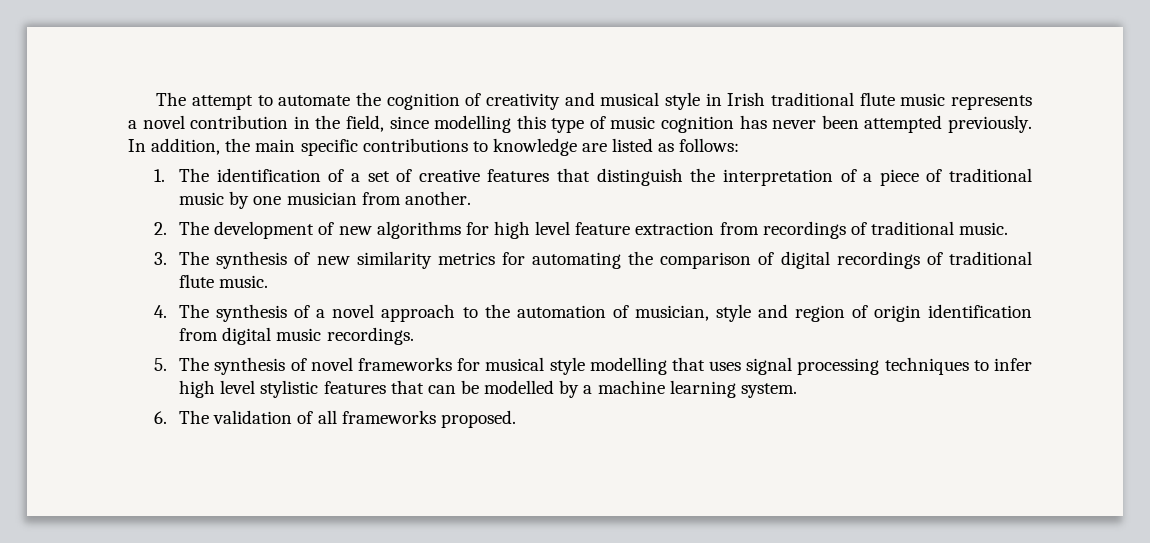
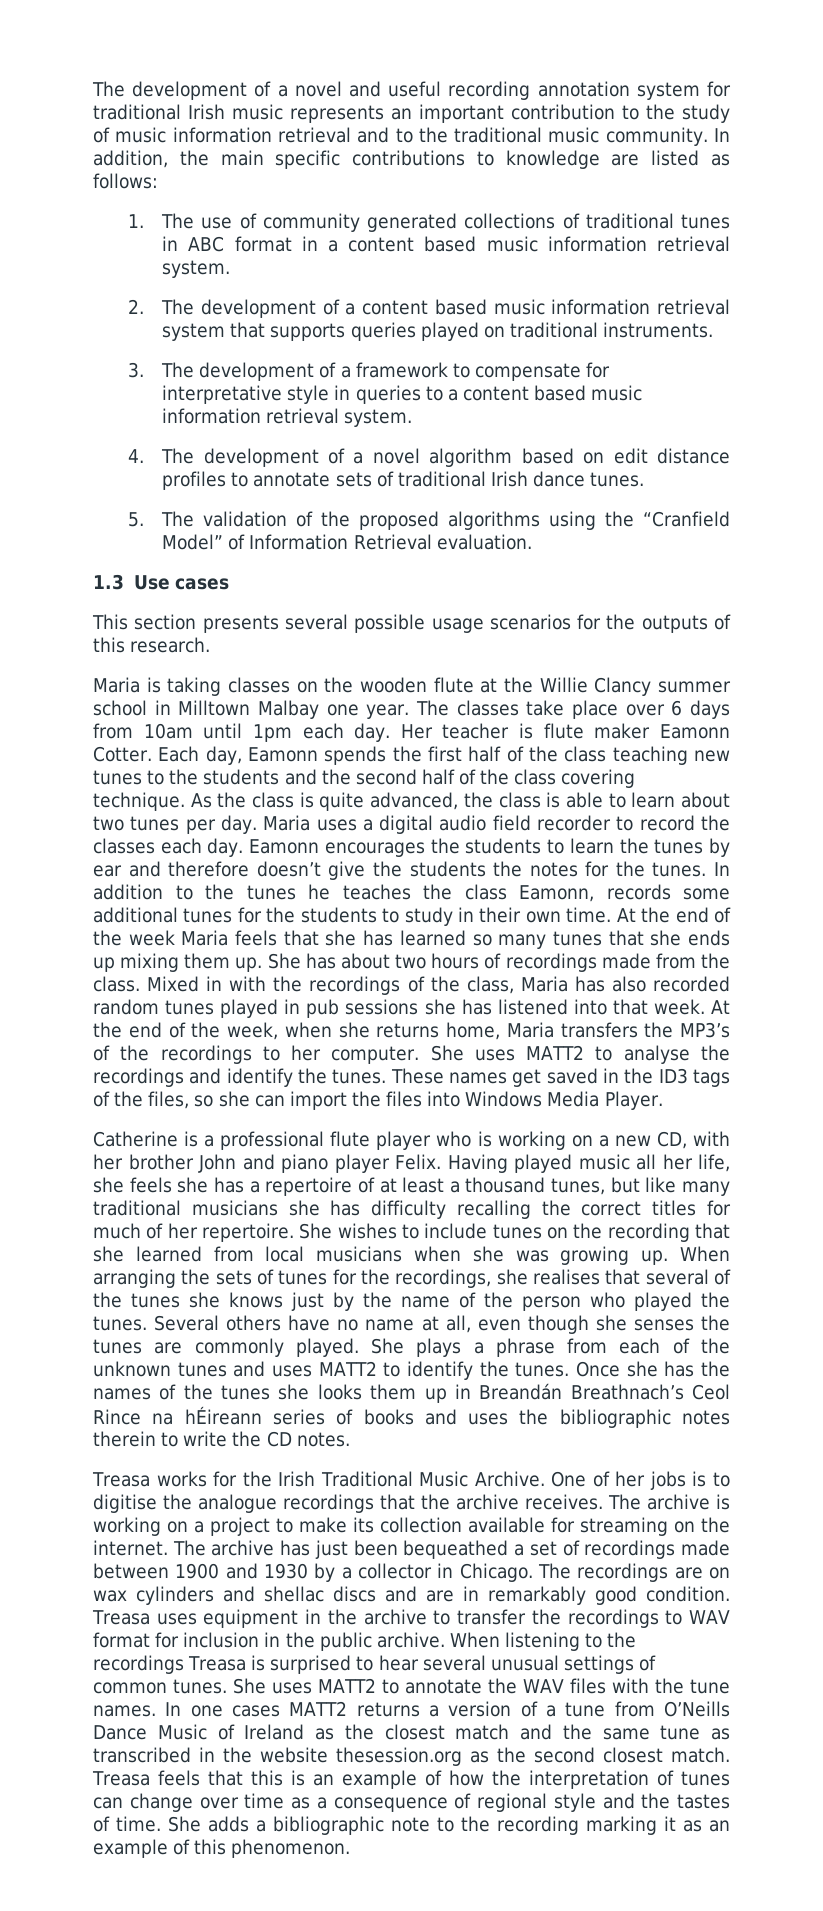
[156,92,1032,110] [128,115,1032,133] The attempt to automate the cognition of creativity and musical style in Irish traditional flute music represents a novel contribution in the field, since modelling this type of music cognition has never been attempted previously. -> [92,81,732,100] [93,104,730,123] [93,127,708,146] The development of a novel and useful recording annotation system for traditional Irish music represents an important contribution to the study of music information retrieval and to the traditional music community.
[216,168,1032,186] [179,191,471,209] [153,221,1009,239] [153,251,1032,269] [179,274,269,288] identification of a set of creative features that distinguish the interpretation of a piece of traditional music by one musician from another. // 2. The development of new algorithms for high level feature extraction from recordings of traditional music. // 3. The synthesis of new similarity metrics for automating the comparison of digital recordings of traditional flute music. -> [201,213,730,232] [162,236,731,252] [162,260,231,278] [127,299,730,318] [162,322,714,341] [127,362,611,381] [162,385,643,404] [162,408,413,427] use of community generated collections of traditional tunes in ABC format in a content based music information retrieval system. // 2. The development of a content based music information retrieval system that supports queries played on traditional instruments. // 3. The development of a framework to compensate for interpretative style in queries to a content based music information retrieval system.
[216,304,1032,322] [179,327,414,345] [153,357,1033,375] [179,380,797,398] [153,410,516,428] synthesis of a novel approach to the automation of musician, style and region of origin identification from digital music recordings. // 5. The synthesis of novel frameworks for musical style modelling that uses signal processing techniques to infer high level stylistic features that can be modelled by a machine learning system. // 6. The validation of all frameworks proposed. -> [203,448,731,467] [162,471,645,490] [127,511,731,530] [162,534,532,550] [93,574,229,590] [92,614,731,633] [93,637,211,653] [93,677,731,696] [93,700,730,719] [93,723,730,742] [93,746,730,765] [93,769,636,788] [93,792,730,811] [93,815,730,834] [93,838,730,857] [93,861,730,880] [93,884,730,902] [93,907,732,926] [93,930,730,949] [93,953,730,972] [93,976,730,995] [93,999,731,1018] [93,1022,730,1040] [93,1045,730,1064] [93,1068,731,1087] [93,1091,663,1110] [93,1131,731,1150] [93,1154,731,1173] [93,1177,730,1196] [93,1200,731,1219] [93,1223,730,1242] [93,1246,730,1265] [93,1269,731,1288] [93,1292,730,1311] [93,1315,730,1334] [93,1338,730,1357] [93,1361,730,1380] [93,1383,730,1403] [93,1406,730,1428] [93,1431,350,1447] [92,1471,731,1490] [93,1494,730,1513] [93,1517,730,1536] [93,1540,731,1559] [93,1563,730,1582] [93,1586,730,1605] [92,1609,731,1628] [93,1632,637,1651] [93,1655,657,1674] [93,1678,730,1694] [93,1701,730,1717] [93,1724,730,1740] [93,1747,730,1766] [92,1770,730,1789] [93,1793,730,1812] [93,1816,730,1835] [93,1839,351,1858] development of a novel algorithm based on edit distance profiles to annotate sets of traditional Irish dance tunes. // 5. The validation of the proposed algorithms using the “Cranfield Model” of Information Retrieval evaluation. // 1.3 Use cases // This section presents several possible usage scenarios for the outputs of this research. // Maria is taking classes on the wooden flute at the Willie Clancy summer school in Milltown Malbay one year. The classes take place over 6 days from 10am until 1pm each day. Her teacher is flute maker Eamonn Cotter. Each day, Eamonn spends the first half of the class teaching new tunes to the students and the second half of the class covering technique. As the class is quite advanced, the class is able to learn about two tunes per day. Maria uses a digital audio field recorder to record the classes each day. Eamonn encourages the students to learn the tunes by ear and therefore doesn’t give the students the notes for the tunes. In addition to the tunes he teaches the class Eamonn, records some additional tunes for the students to study in their own time. At the end of the week Maria feels that she has learned so many tunes that she ends up mixing them up. She has about two hours of recordings made from the class. Mixed in with the recordings of the class, Maria has also recorded random tunes played in pub sessions she has listened into that week. At the end of the week, when she returns home, Maria transfers the MP3’s of the recordings to her computer. She uses MATT2 to analyse the recordings and identify the tunes. These names get saved in the ID3 tags of the files, so she can import the files into Windows Media Player. // Catherine is a professional flute player who is working on a new CD, with her brother John and piano player Felix. Having played music all her life, she feels she has a repertoire of at least a thousand tunes, but like many traditional musicians she has difficulty recalling the correct titles for much of her repertoire. She wishes to include tunes on the recording that she learned from local musicians when she was growing up. When arranging the sets of tunes for the recordings, she realises that several of the tunes she knows just by the name of the person who played the tunes. Several others have no name at all, even though she senses the tunes are commonly played. She plays a phrase from each of the unknown tunes and uses MATT2 to identify the tunes. Once she has the names of the tunes she looks them up in Breandán Breathnach’s Ceol Rince na hÉireann series of books and uses the bibliographic notes therein to write the CD notes. // Treasa works for the Irish Traditional Music Archive. One of her jobs is to digitise the analogue recordings that the archive receives. The archive is working on a project to make its collection available for streaming on the internet. The archive has just been bequeathed a set of recordings made between 1900 and 1930 by a collector in Chicago. The recordings are on wax cylinders and shellac discs and are in remarkably good condition. Treasa uses equipment in the archive to transfer the recordings to WAV format for inclusion in the public archive. When listening to the recordings Treasa is surprised to hear several unusual settings of common tunes. She uses MATT2 to annotate the WAV files with the tune names. In one cases MATT2 returns a version of a tune from O’Neills Dance Music of Ireland as the closest match and the same tune as transcribed in the website thesession.org as the second closest match. Treasa feels that this is an example of how the interpretation of tunes can change over time as a consequence of regional style and the tastes of time. She adds a bibliographic note to the recording marking it as an example of this phenomenon.

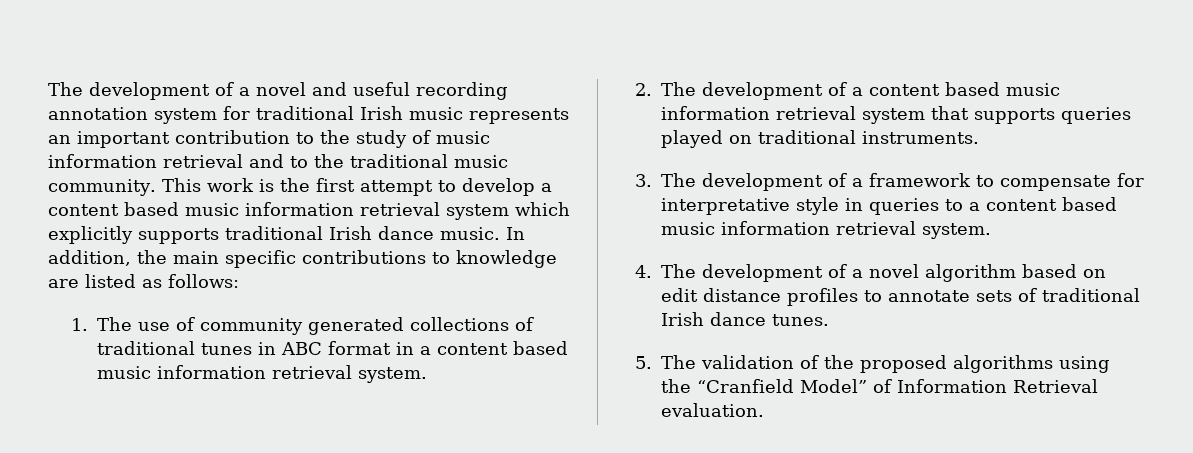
(708, 136) none -> [161,178,552,196] [48,202,570,220] [48,226,500,244] This work is the first attempt to develop a content based music information retrieval system which explicitly supports traditional Irish dance music.
[93,574,229,590] [92,614,731,633] [93,637,211,653] [93,677,731,696] [93,700,730,719] [93,723,730,742] [93,746,730,765] [93,769,636,788] [93,792,730,811] [93,815,730,834] [93,838,730,857] [93,861,730,880] [93,884,730,902] [93,907,732,926] [93,930,730,949] [93,953,730,972] [93,976,730,995] [93,999,731,1018] [93,1022,730,1040] [93,1045,730,1064] [93,1068,731,1087] [93,1091,663,1110] [93,1131,731,1150] [93,1154,731,1173] [93,1177,730,1196] [93,1200,731,1219] [93,1223,730,1242] [93,1246,730,1265] [93,1269,731,1288] [93,1292,730,1311] [93,1315,730,1334] [93,1338,730,1357] [93,1361,730,1380] [93,1383,730,1403] [93,1406,730,1428] [93,1431,350,1447] [92,1471,731,1490] [93,1494,730,1513] [93,1517,730,1536] [93,1540,731,1559] [93,1563,730,1582] [93,1586,730,1605] [92,1609,731,1628] [93,1632,637,1651] [93,1655,657,1674] [93,1678,730,1694] [93,1701,730,1717] [93,1724,730,1740] [93,1747,730,1766] [92,1770,730,1789] [93,1793,730,1812] [93,1816,730,1835] [93,1839,351,1858] // 1.3 Use cases // This section presents several possible usage scenarios for the outputs of this research. // Maria is taking classes on the wooden flute at the Willie Clancy summer school in Milltown Malbay one year. The classes take place over 6 days from 10am until 1pm each day. Her teacher is flute maker Eamonn Cotter. Each day, Eamonn spends the first half of the class teaching new tunes to the students and the second half of the class covering technique. As the class is quite advanced, the class is able to learn about two tunes per day. Maria uses a digital audio field recorder to record the classes each day. Eamonn encourages the students to learn the tunes by ear and therefore doesn’t give the students the notes for the tunes. In addition to the tunes he teaches the class Eamonn, records some additional tunes for the students to study in their own time. At the end of the week Maria feels that she has learned so many tunes that she ends up mixing them up. She has about two hours of recordings made from the class. Mixed in with the recordings of the class, Maria has also recorded random tunes played in pub sessions she has listened into that week. At the end of the week, when she returns home, Maria transfers the MP3’s of the recordings to her computer. She uses MATT2 to analyse the recordings and identify the tunes. These names get saved in the ID3 tags of the files, so she can import the files into Windows Media Player. // Catherine is a professional flute player who is working on a new CD, with her brother John and piano player Felix. Having played music all her life, she feels she has a repertoire of at least a thousand tunes, but like many traditional musicians she has difficulty recalling the correct titles for much of her repertoire. She wishes to include tunes on the recording that she learned from local musicians when she was growing up. When arranging the sets of tunes for the recordings, she realises that several of the tunes she knows just by the name of the person who played the tunes. Several others have no name at all, even though she senses the tunes are commonly played. She plays a phrase from each of the unknown tunes and uses MATT2 to identify the tunes. Once she has the names of the tunes she looks them up in Breandán Breathnach’s Ceol Rince na hÉireann series of books and uses the bibliographic notes therein to write the CD notes. // Treasa works for the Irish Traditional Music Archive. One of her jobs is to digitise the analogue recordings that the archive receives. The archive is working on a project to make its collection available for streaming on the internet. The archive has just been bequeathed a set of recordings made between 1900 and 1930 by a collector in Chicago. The recordings are on wax cylinders and shellac discs and are in remarkably good condition. Treasa uses equipment in the archive to transfer the recordings to WAV format for inclusion in the public archive. When listening to the recordings Treasa is surprised to hear several unusual settings of common tunes. She uses MATT2 to annotate the WAV files with the tune names. In one cases MATT2 returns a version of a tune from O’Neills Dance Music of Ireland as the closest match and the same tune as transcribed in the website thesession.org as the second closest match. Treasa feels that this is an example of how the interpretation of tunes can change over time as a consequence of regional style and the tastes of time. She adds a bibliographic note to the recording marking it as an example of this phenomenon. -> (765, 410) none

